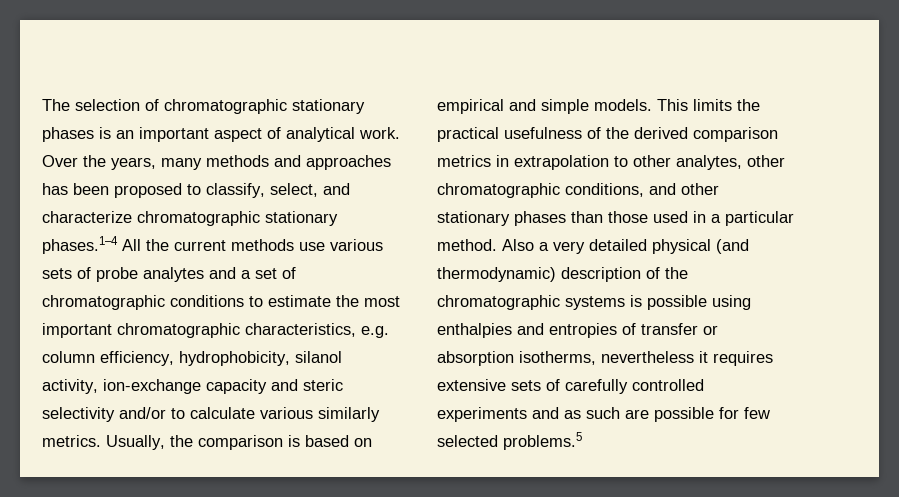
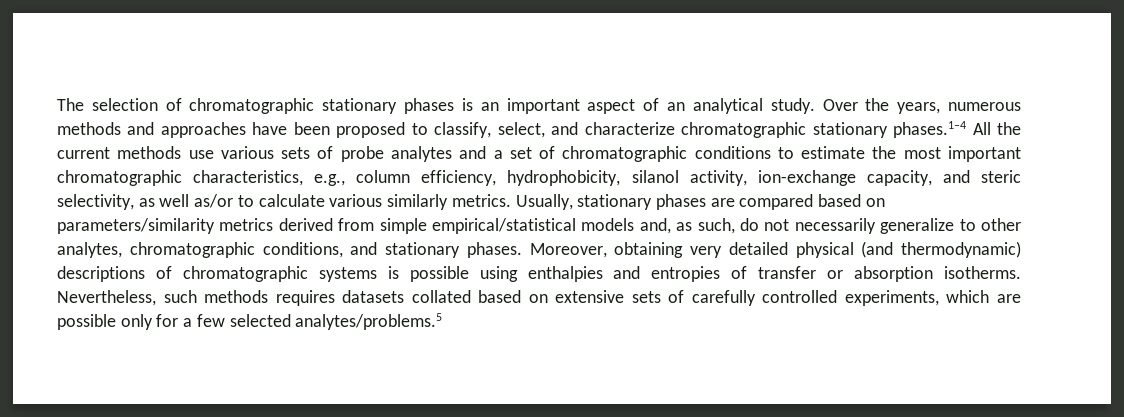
[286,127,400,142] analytical work. -> [667,98,815,114] an analytical study.
[161,158,202,170] many -> [948,102,1022,111] numerous
[42,183,68,195] has -> [252,122,288,135] have
[361,326,389,338] e.g. -> [314,174,346,186] e.g.,
[206,379,267,394] capacity -> [866,170,932,186] capacity,
[42,407,166,422] selectivity and/or -> [57,194,234,210] selectivity, as well as/or
[170,435,372,450] [437,99,760,114] [437,127,778,142] [437,155,609,170] the comparison is based on empirical and simple models. This limits the practical usefulness of the derived comparison metrics in extrapolation -> [577,194,885,210] [57,218,955,234] stationary phases are compared based on parameters/similarity metrics derived from simple empirical/statistical models and, as such, do not necessarily generalize
[747,155,785,167] other -> (122, 250) none
[681,183,719,195] [437,211,794,226] [437,239,549,251] other stationary phases than those used in a particular method. Also a -> [385,242,684,258] stationary phases. Moreover, obtaining
[561,267,688,282] description of the -> [57,266,172,282] descriptions of
[519,351,773,366] isotherms, nevertheless it requires -> [944,266,1022,279] [57,290,548,306] isotherms. Nevertheless, such methods requires datasets collated based on
[437,407,739,422] experiments and as such are possible for -> [844,290,1021,306] [57,314,193,330] experiments, which are possible only for a
[503,432,582,450] problems.5 -> [295,313,443,330] analytes/problems.5

